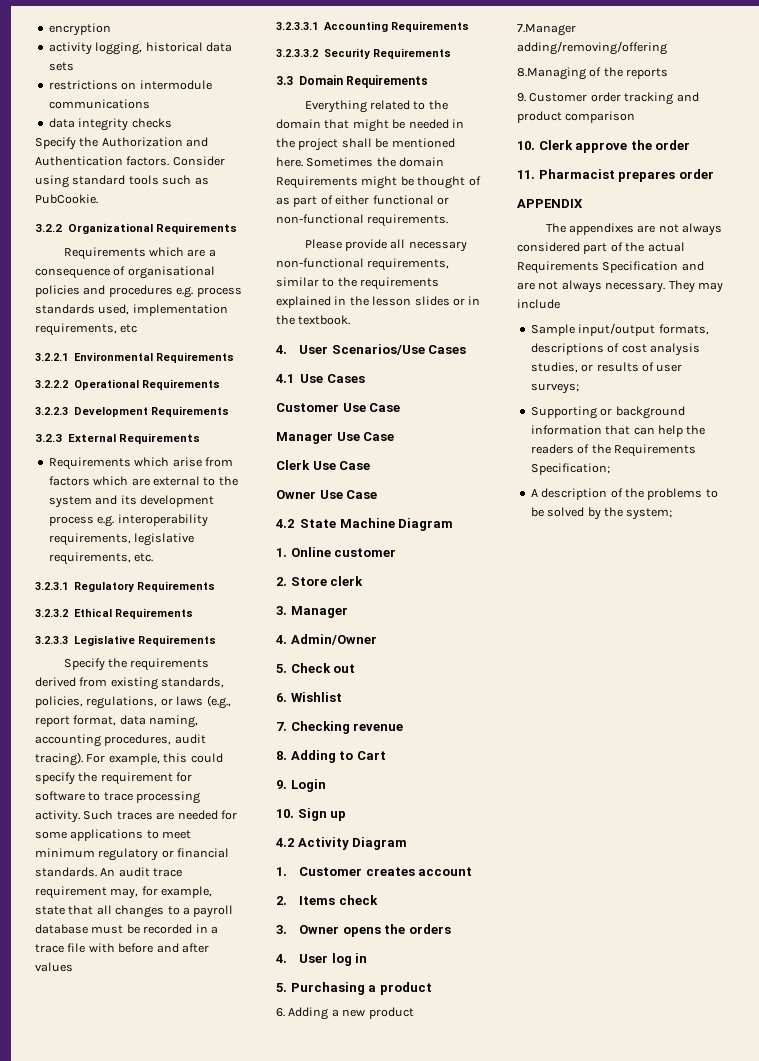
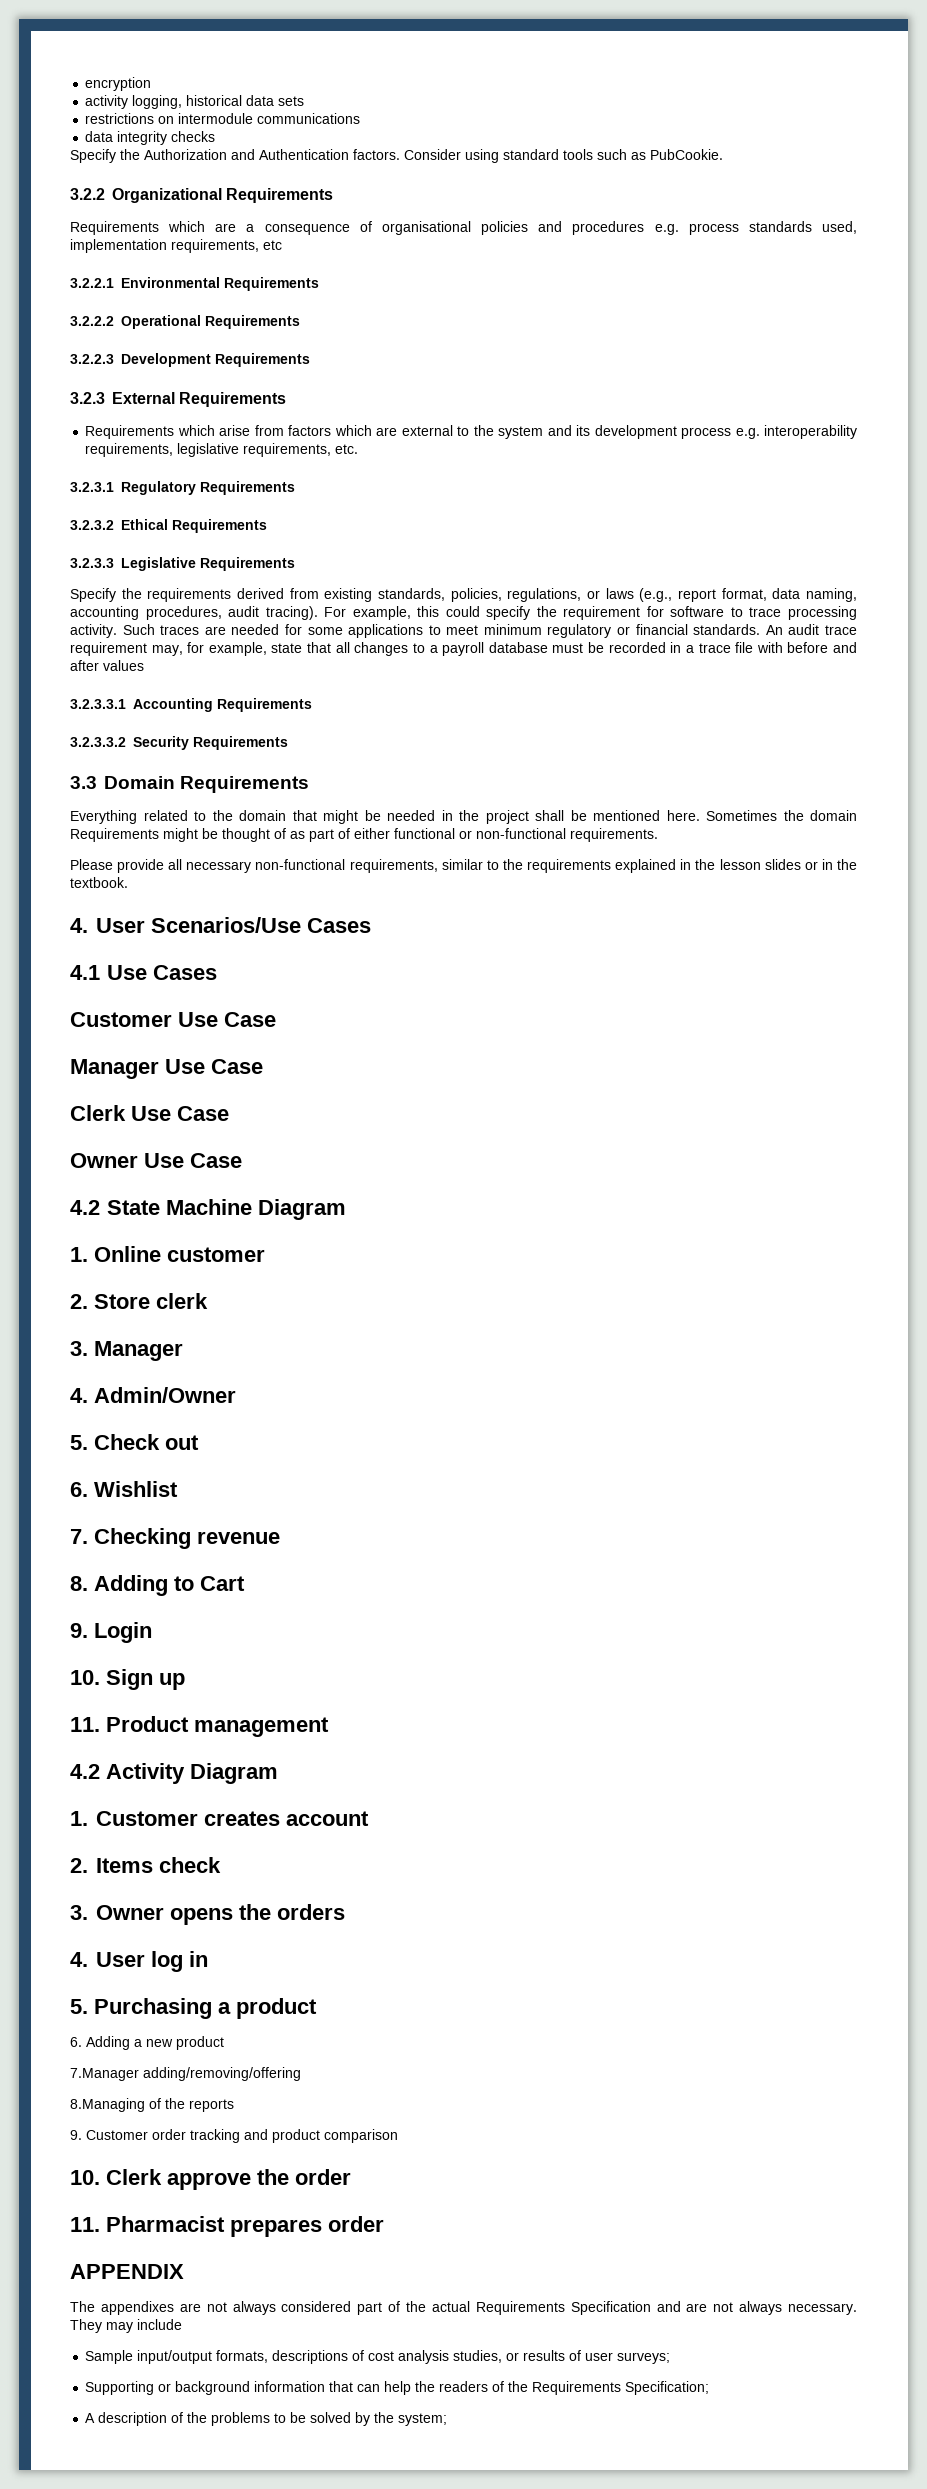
(347, 816) none -> [70,1716,329,1737] // 11. Product management

